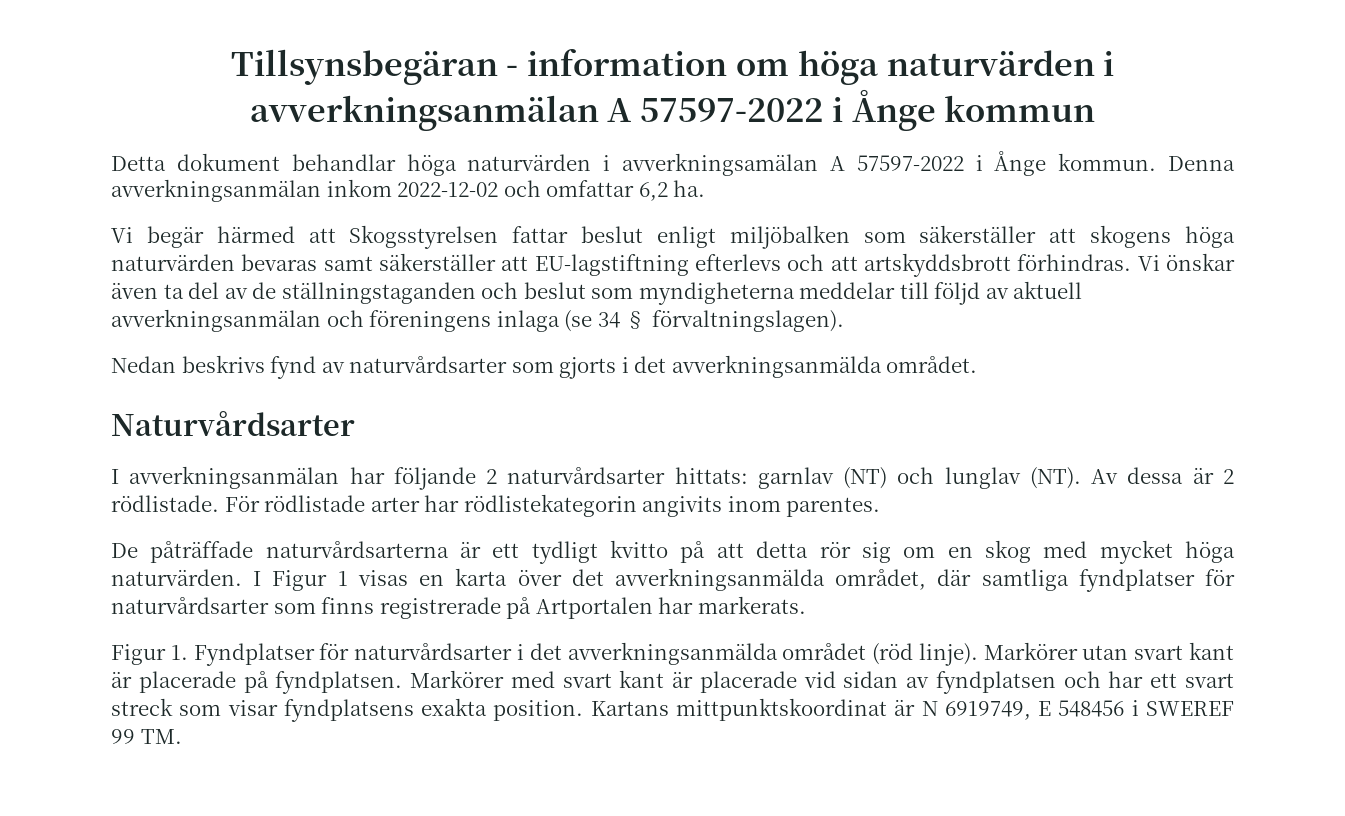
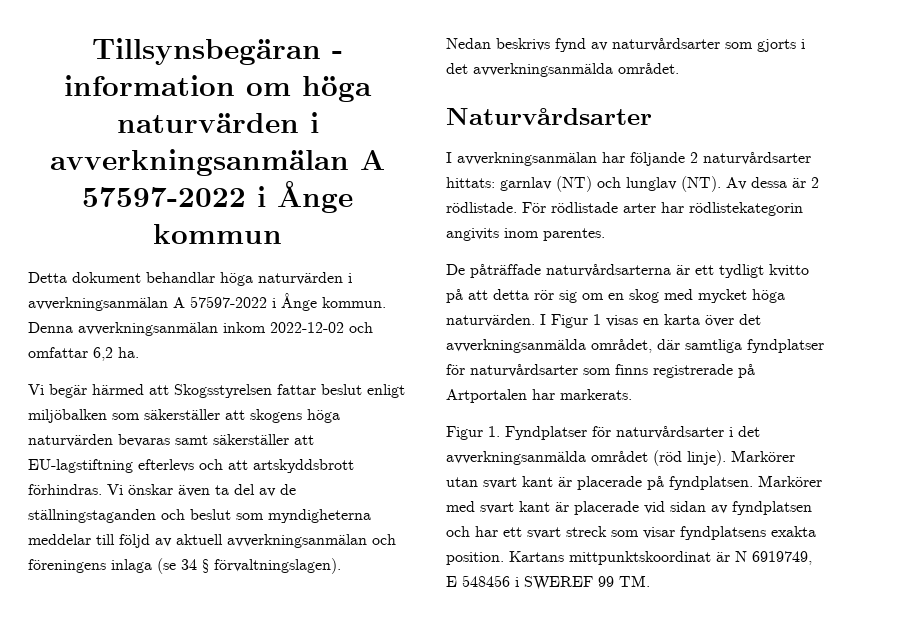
[621,153,818,176] avverkningsamälan -> [28,297,168,311] avverkningsanmälan

